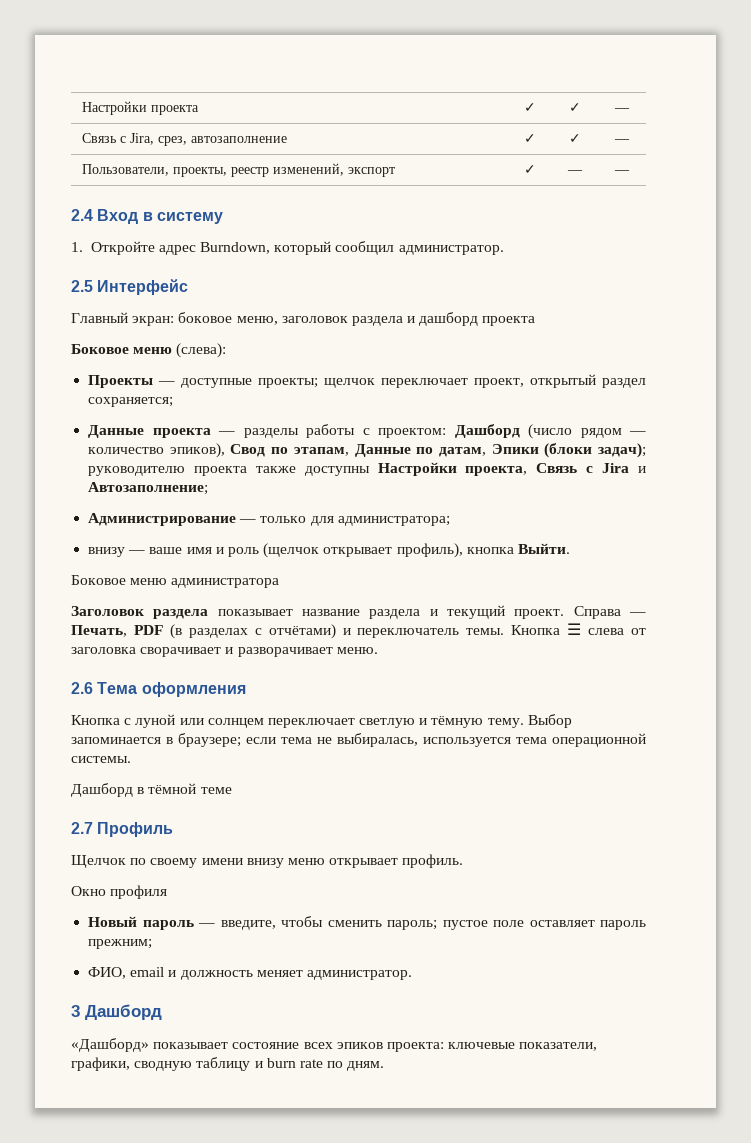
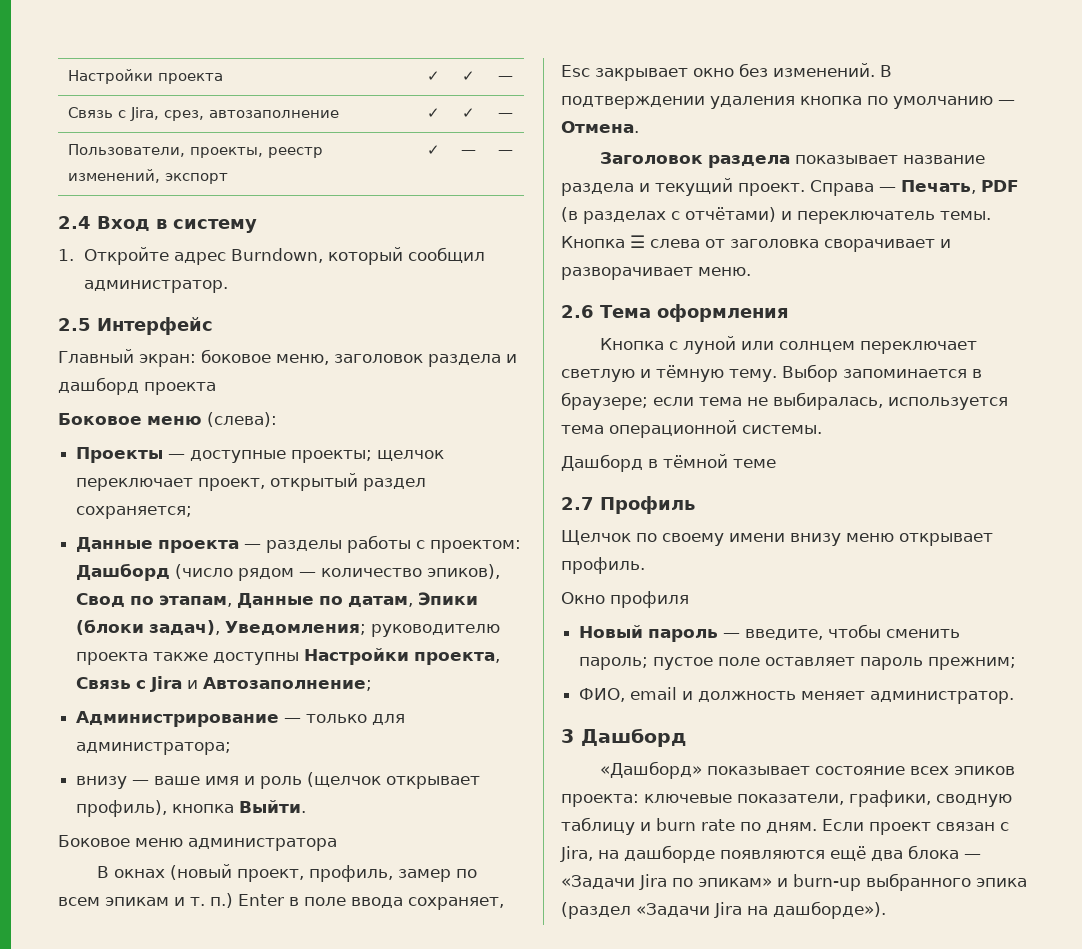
[598,443,646,458] задач); -> [149,620,367,635] задач), Уведомления;
(280, 583) none -> [97,864,478,882] [58,893,504,910] [561,63,892,81] [561,96,1015,109] [561,121,639,133] // В окнах (новый проект, профиль, замер по всем эпикам и т. п.) Enter в поле ввода сохраняет, Esc закрывает окно без изменений. В подтверждении удаления кнопка по умолчанию — Отмена.
(385, 1066) none -> [822,819,1009,835] [560,845,981,863] [561,873,1027,891] [561,901,886,919] Если проект связан с Jira, на дашборде появляются ещё два блока — «Задачи Jira по эпикам» и burn-up выбранного эпика (раздел «Задачи Jira на дашборде»).

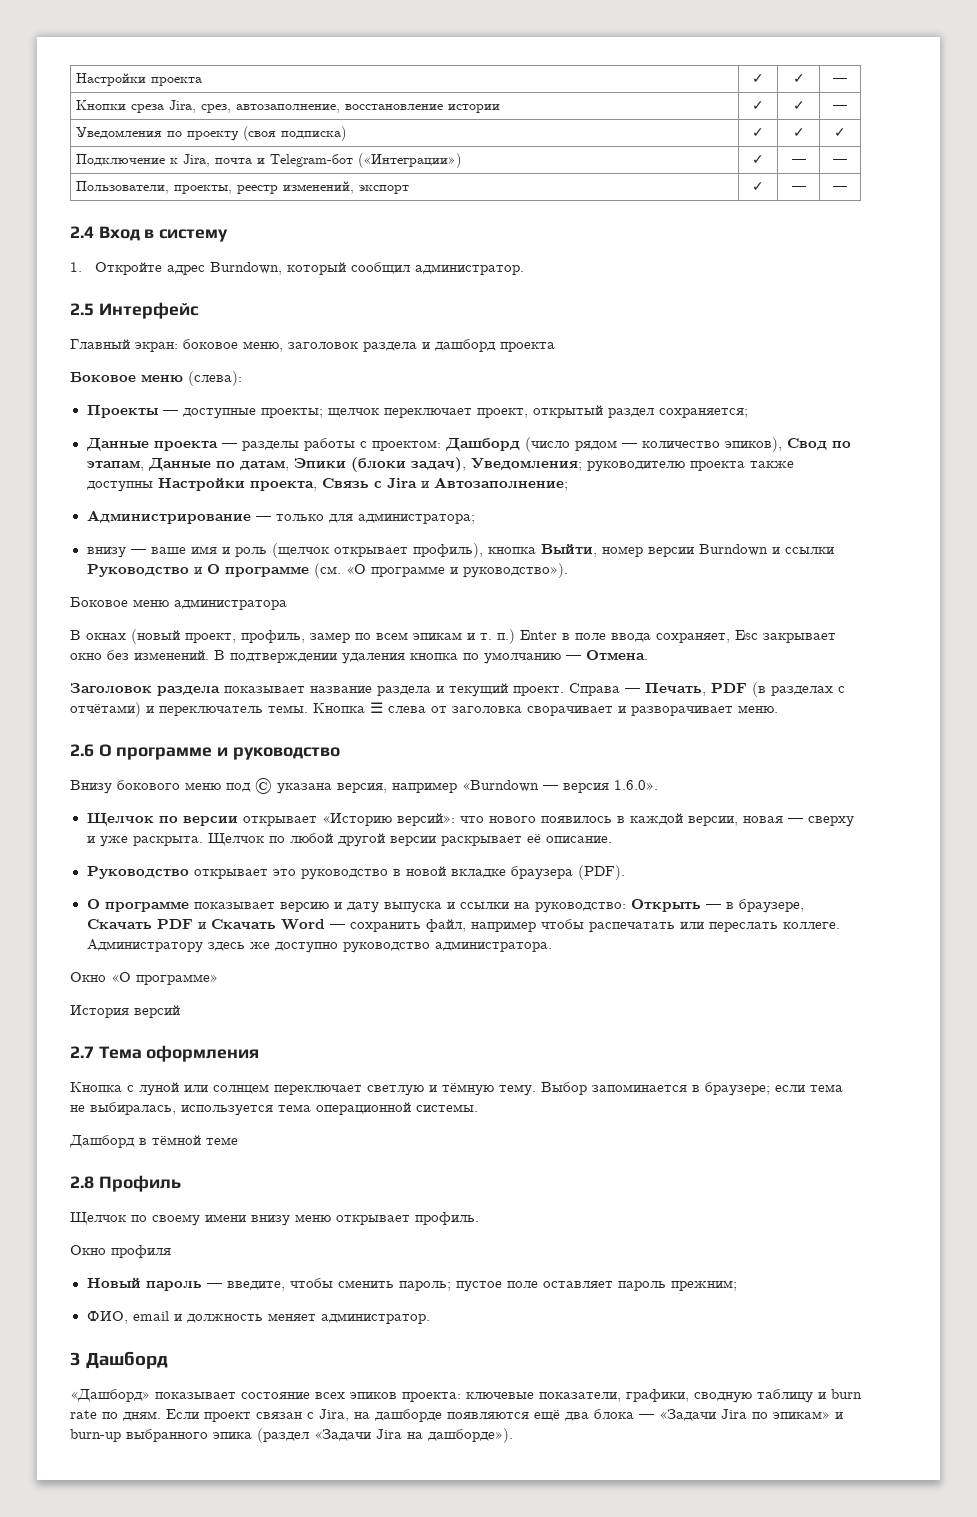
[68,107,340,121] [427,108,440,118] [462,108,475,118] Связь с Jira, срез, автозаполнение | ✓ | ✓ -> [76,100,501,113] [752,101,764,110] [792,101,805,110] [833,105,847,110] [76,126,347,141] [752,128,764,137] [792,128,805,137] [834,128,846,137] [76,153,462,168] [752,155,764,164] [791,159,806,164] Кнопки среза Jira, срез, автозаполнение, восстановление истории | ✓ | ✓ | — // Уведомления по проекту (своя подписка) | ✓ | ✓ | ✓ // Подключение к Jira, почта и Telegram-бот («Интеграции») | ✓ | —
[239,800,307,813] Выйти. -> [540,544,834,557] [86,563,568,578] Выйти, номер версии Burndown и ссылки Руководство и О программе (см. «О программе и руководство»).
(594, 311) none -> [98,744,340,760] [70,778,658,794] [86,813,854,827] [86,833,612,847] [86,865,625,880] [86,899,804,913] [86,919,840,932] [86,939,552,953] [70,972,218,985] [70,1005,180,1018] [70,1046,94,1058] О программе и руководство // Внизу бокового меню под © указана версия, например «Burndown — версия 1.6.0». // Щелчок по версии открывает «Историю версий»: что нового появилось в каждой версии, новая — сверху и уже раскрыта. Щелчок по любой другой версии раскрывает её описание. // Руководство открывает это руководство в новой вкладке браузера (PDF). // О программе показывает версию и дату выпуска и ссылки на руководство: Открыть — в браузере, Скачать PDF и Скачать Word — сохранить файл, например чтобы распечатать или переслать коллеге. Администратору здесь же доступно руководство администратора. // Окно «О программе» // История версий // 2.7
[561,497,594,510] 2.7 -> [70,1176,94,1189] 2.8

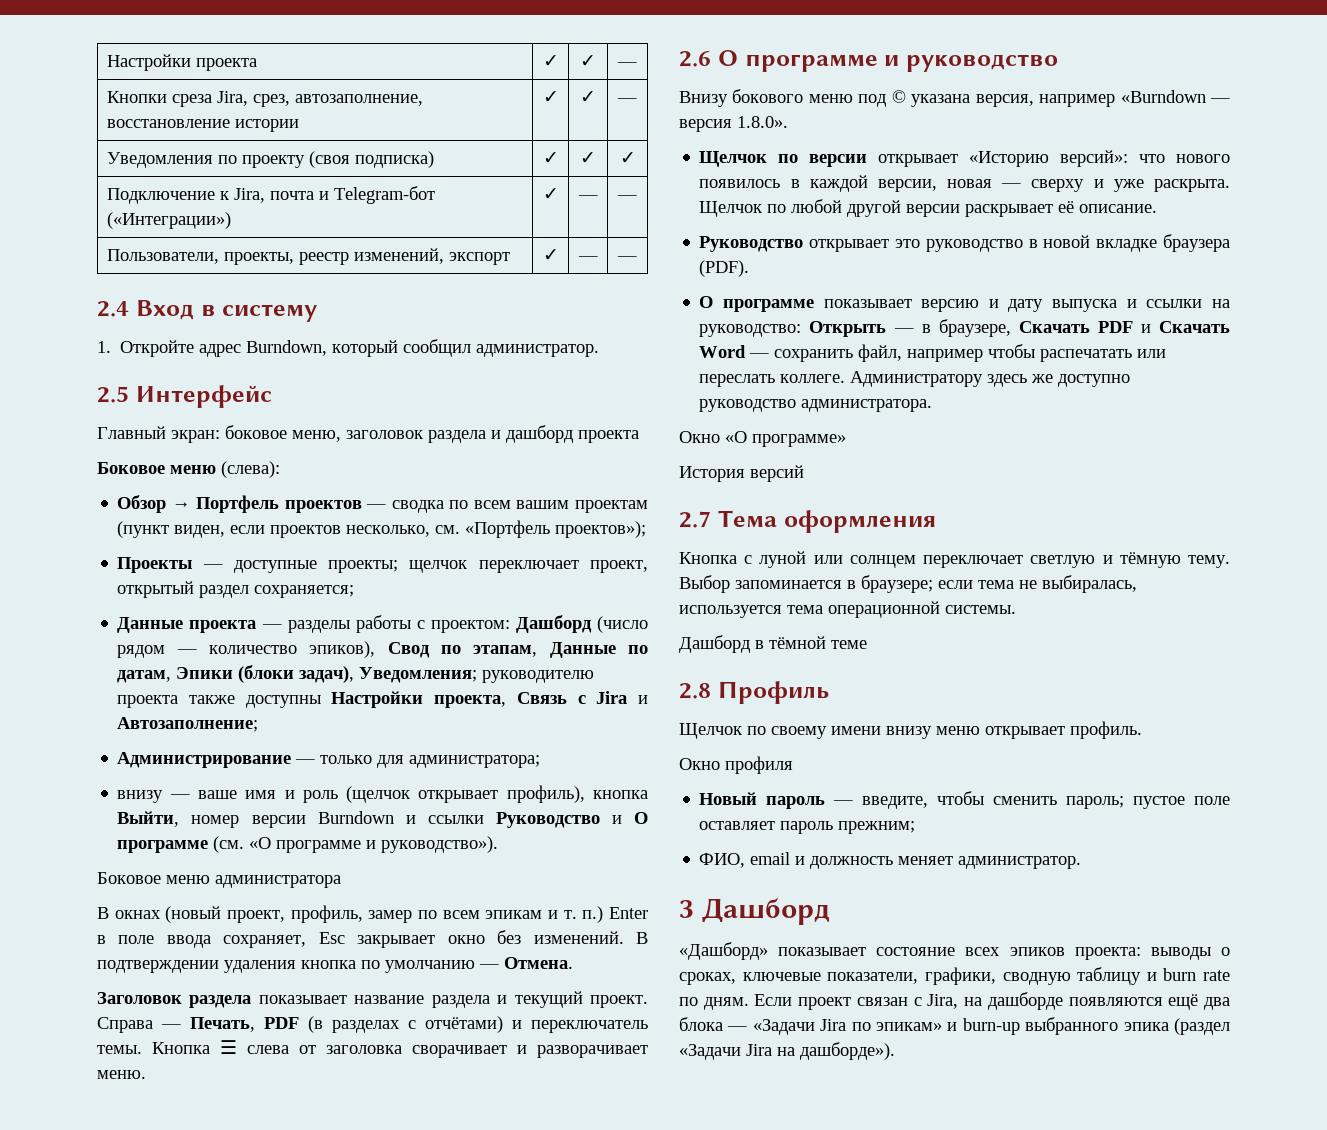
(242, 378) none -> [117,495,648,513] [117,520,647,538] // Обзор → Портфель проектов — сводка по всем вашим проектам (пункт виден, если проектов несколько, см. «Портфель проектов»);
[614,780,658,790] 1.6.0». -> [737,116,788,128] 1.8.0».
(461, 1397) none -> [1150,947,1230,960] [679,972,736,985] выводы о сроках,

